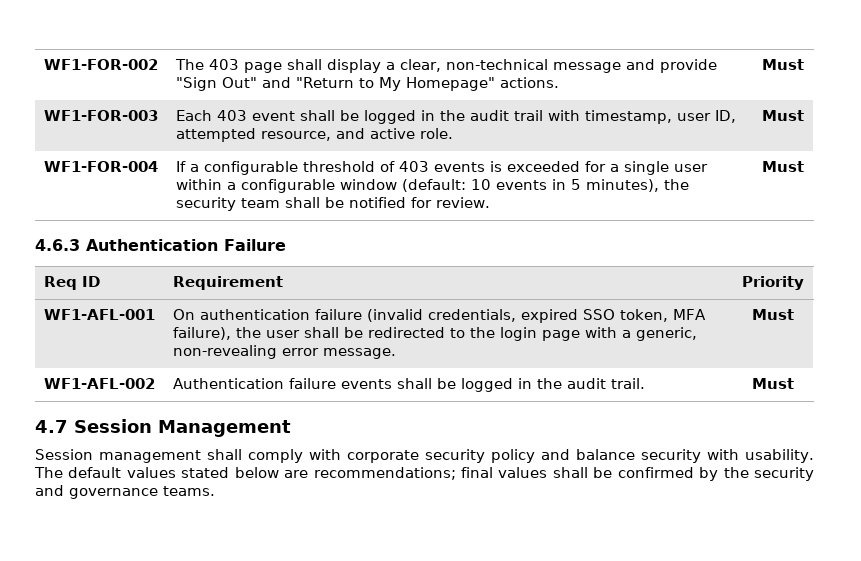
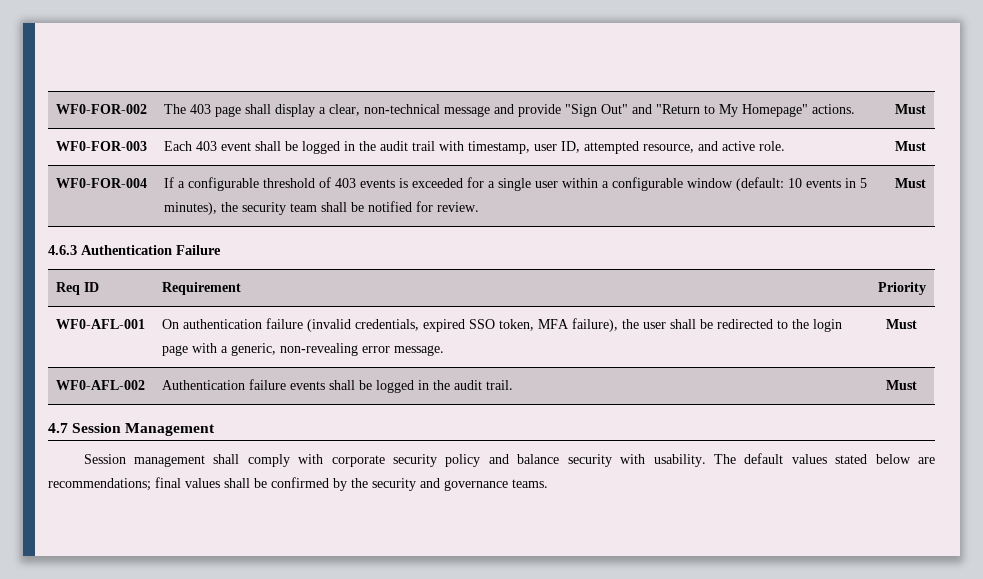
[43,59,158,70] WF1-FOR-002 -> [56,104,148,114] WF0-FOR-002
[43,110,158,121] WF1-FOR-003 -> [56,141,148,151] WF0-FOR-003
[43,161,158,172] WF1-FOR-004 -> [56,178,148,188] WF0-FOR-004
[43,309,155,320] WF1-AFL-001 -> [56,319,146,329] WF0-AFL-001
[43,378,155,389] WF1-AFL-002 -> [56,380,146,390] WF0-AFL-002

